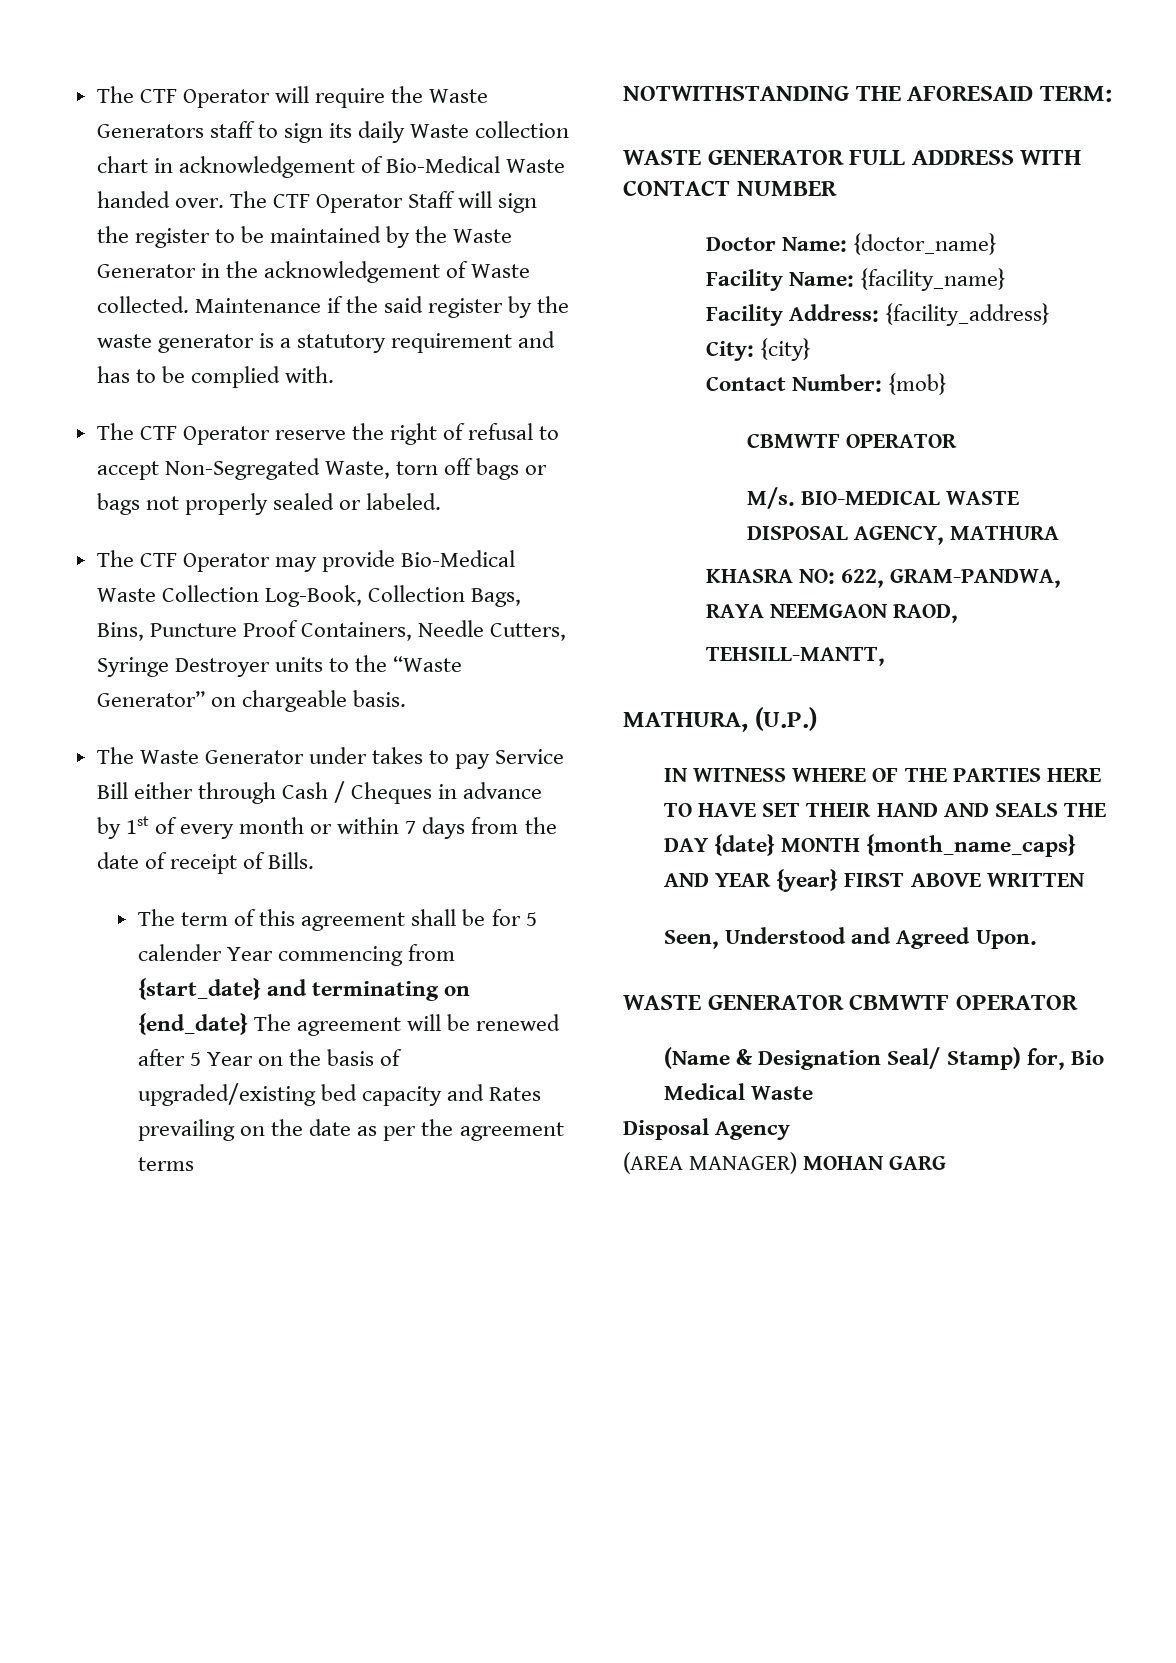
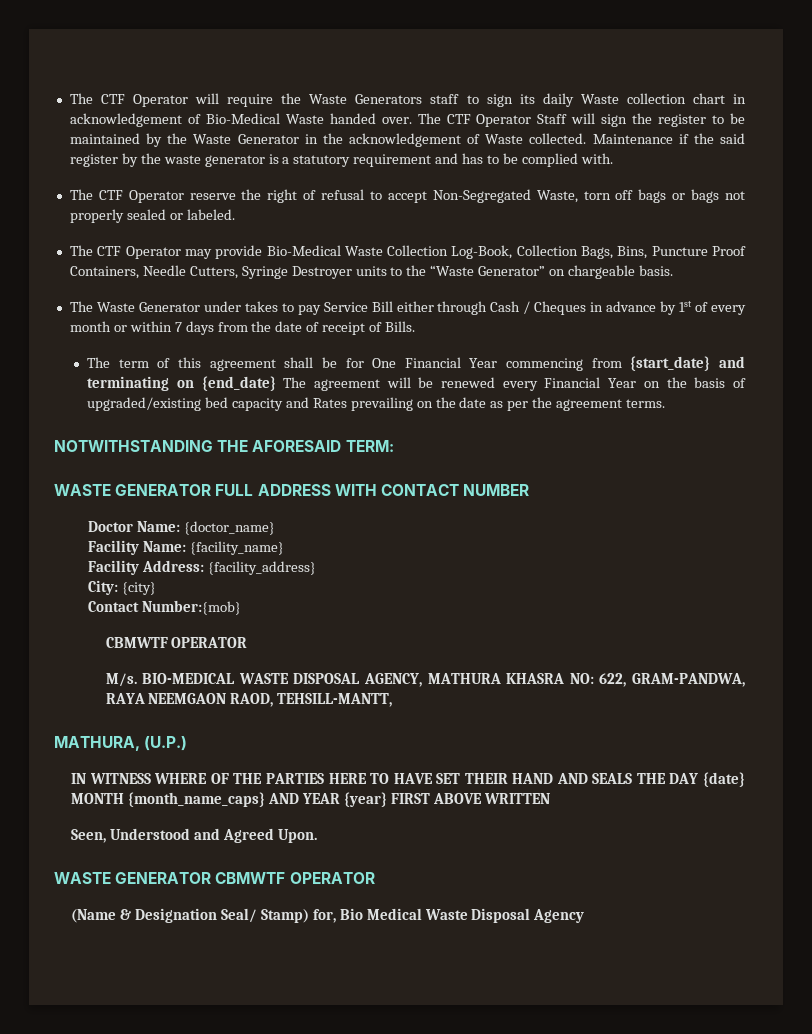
[525,912,537,926] [138,944,223,961] 5 calender -> [372,357,461,368] One Financial
[138,1049,202,1066] after 5 -> [502,377,601,391] every Financial
[138,1157,195,1171] terms -> [626,399,666,408] terms.
[791,373,947,395] Number: {mob} -> [142,600,242,615] Number:{mob}
(1059, 533) // -> (501, 678) none
(958, 613) // -> (274, 700) none
(814, 1093) // -> (468, 914) none
[623,1152,947,1174] // (AREA MANAGER) MOHAN GARG -> (585, 916) none

